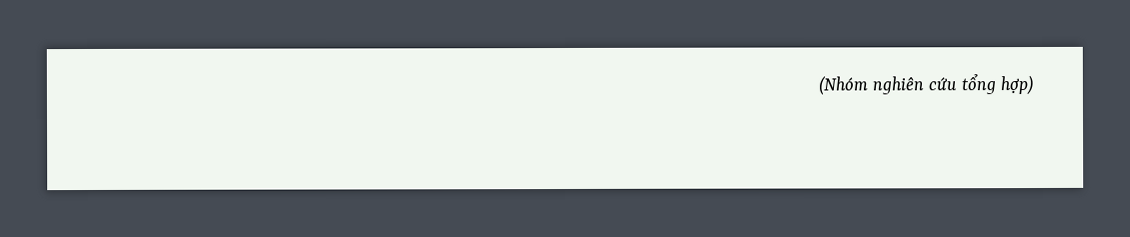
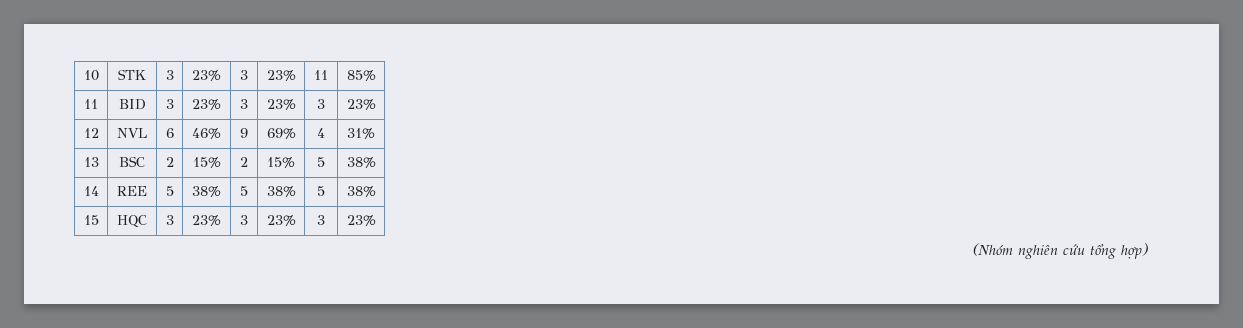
(817, 85) none -> [83,70,99,81] [118,69,146,80] [165,70,174,80] [192,70,221,81] [240,70,248,80] [266,70,296,81] [314,70,328,80] [346,70,376,81] [84,99,98,109] [118,99,146,110] [165,99,174,109] [192,99,221,110] [240,99,248,109] [266,99,296,110] [317,99,325,109] [346,99,376,110] [83,128,99,138] [117,128,147,138] [165,128,174,138] [192,128,221,139] [240,128,248,138] [266,128,296,139] [317,128,325,138] [347,128,375,139] [83,157,99,167] [119,156,145,167] [165,157,174,167] [192,157,221,168] [240,157,248,167] [267,157,295,168] [317,157,325,167] [346,157,376,168] [83,186,99,196] [117,186,147,196] [165,186,174,196] [192,186,221,197] [240,186,248,196] [266,186,296,197] [317,186,325,196] [346,186,376,197] [83,215,99,225] [117,215,147,228] [165,215,174,225] [192,215,221,226] [240,215,248,225] [266,215,296,226] [317,215,325,225] [346,215,376,226] 10 | STK | 3 | 23% | 3 | 23% | 11 | 85% // 11 | BID | 3 | 23% | 3 | 23% | 3 | 23% // 12 | NVL | 6 | 46% | 9 | 69% | 4 | 31% // 13 | BSC | 2 | 15% | 2 | 15% | 5 | 38% // 14 | REE | 5 | 38% | 5 | 38% | 5 | 38% // 15 | HQC | 3 | 23% | 3 | 23% | 3 | 23% //

